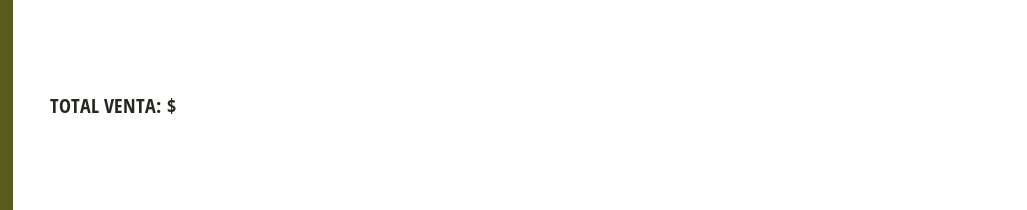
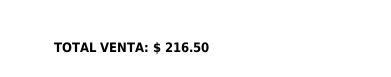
(176, 106) none -> [165,42,209,53] 216.50

